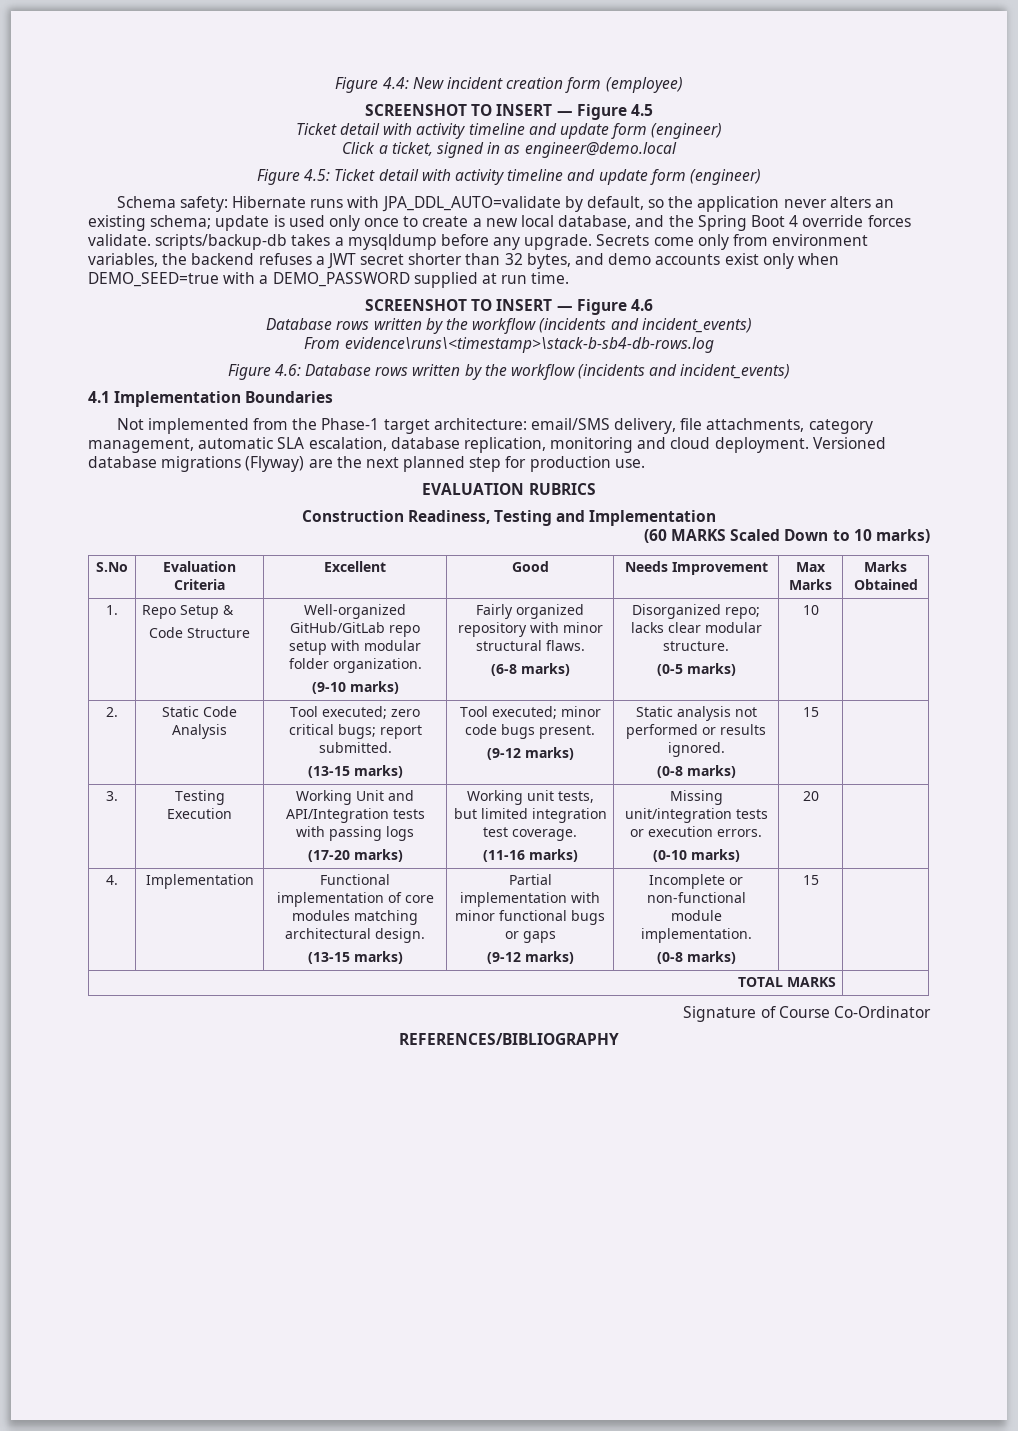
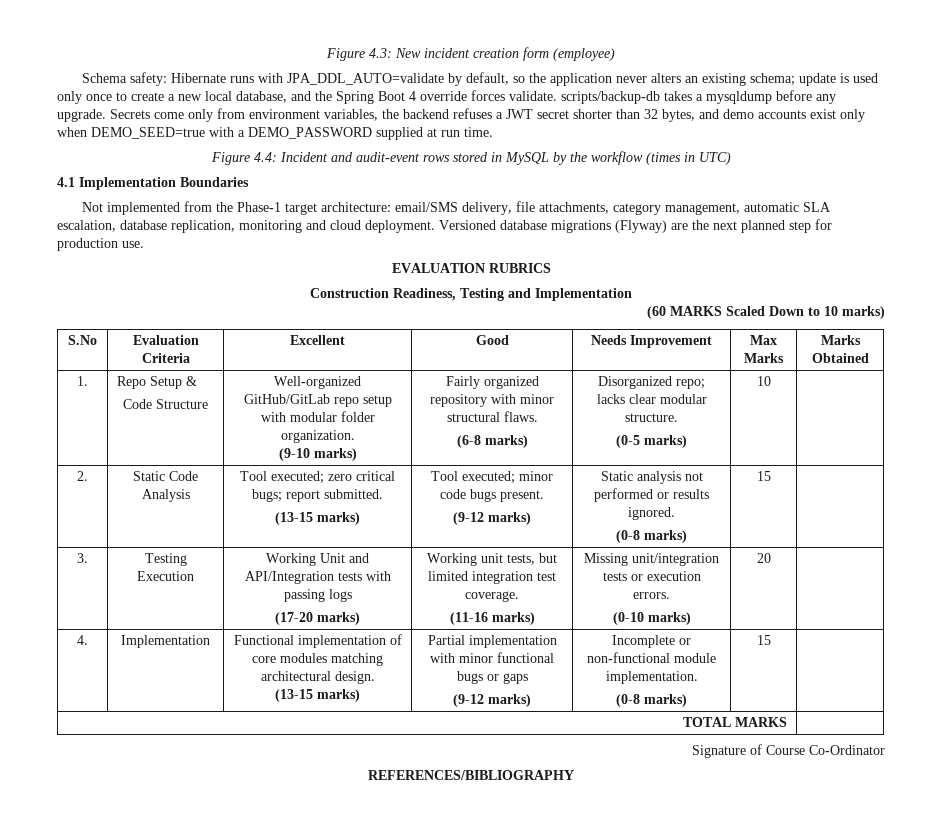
[335,77,409,93] Figure 4.4: -> [326,48,392,61] Figure 4.3:
[365,104,653,120] [295,123,723,139] [342,142,677,158] [257,169,761,185] // SCREENSHOT TO INSERT — Figure 4.5 // Ticket detail with activity timeline and update form (engineer) // Click a ticket, signed in as engineer@demo.local // Figure 4.5: Ticket detail with activity timeline and update form (engineer) -> (615, 54) none
[365,299,653,315] [266,318,752,334] [304,337,714,353] [227,364,791,380] SCREENSHOT TO INSERT — Figure 4.6 // Database rows written by the workflow (incidents and incident_events) // From evidence\runs\<timestamp>\stack-b-sb4-db-rows.log // Figure 4.6: Database rows written by the workflow (incidents and incident_events) -> [210,151,731,165] Figure 4.4: Incident and audit-event rows stored in MySQL by the workflow (times in UTC)

